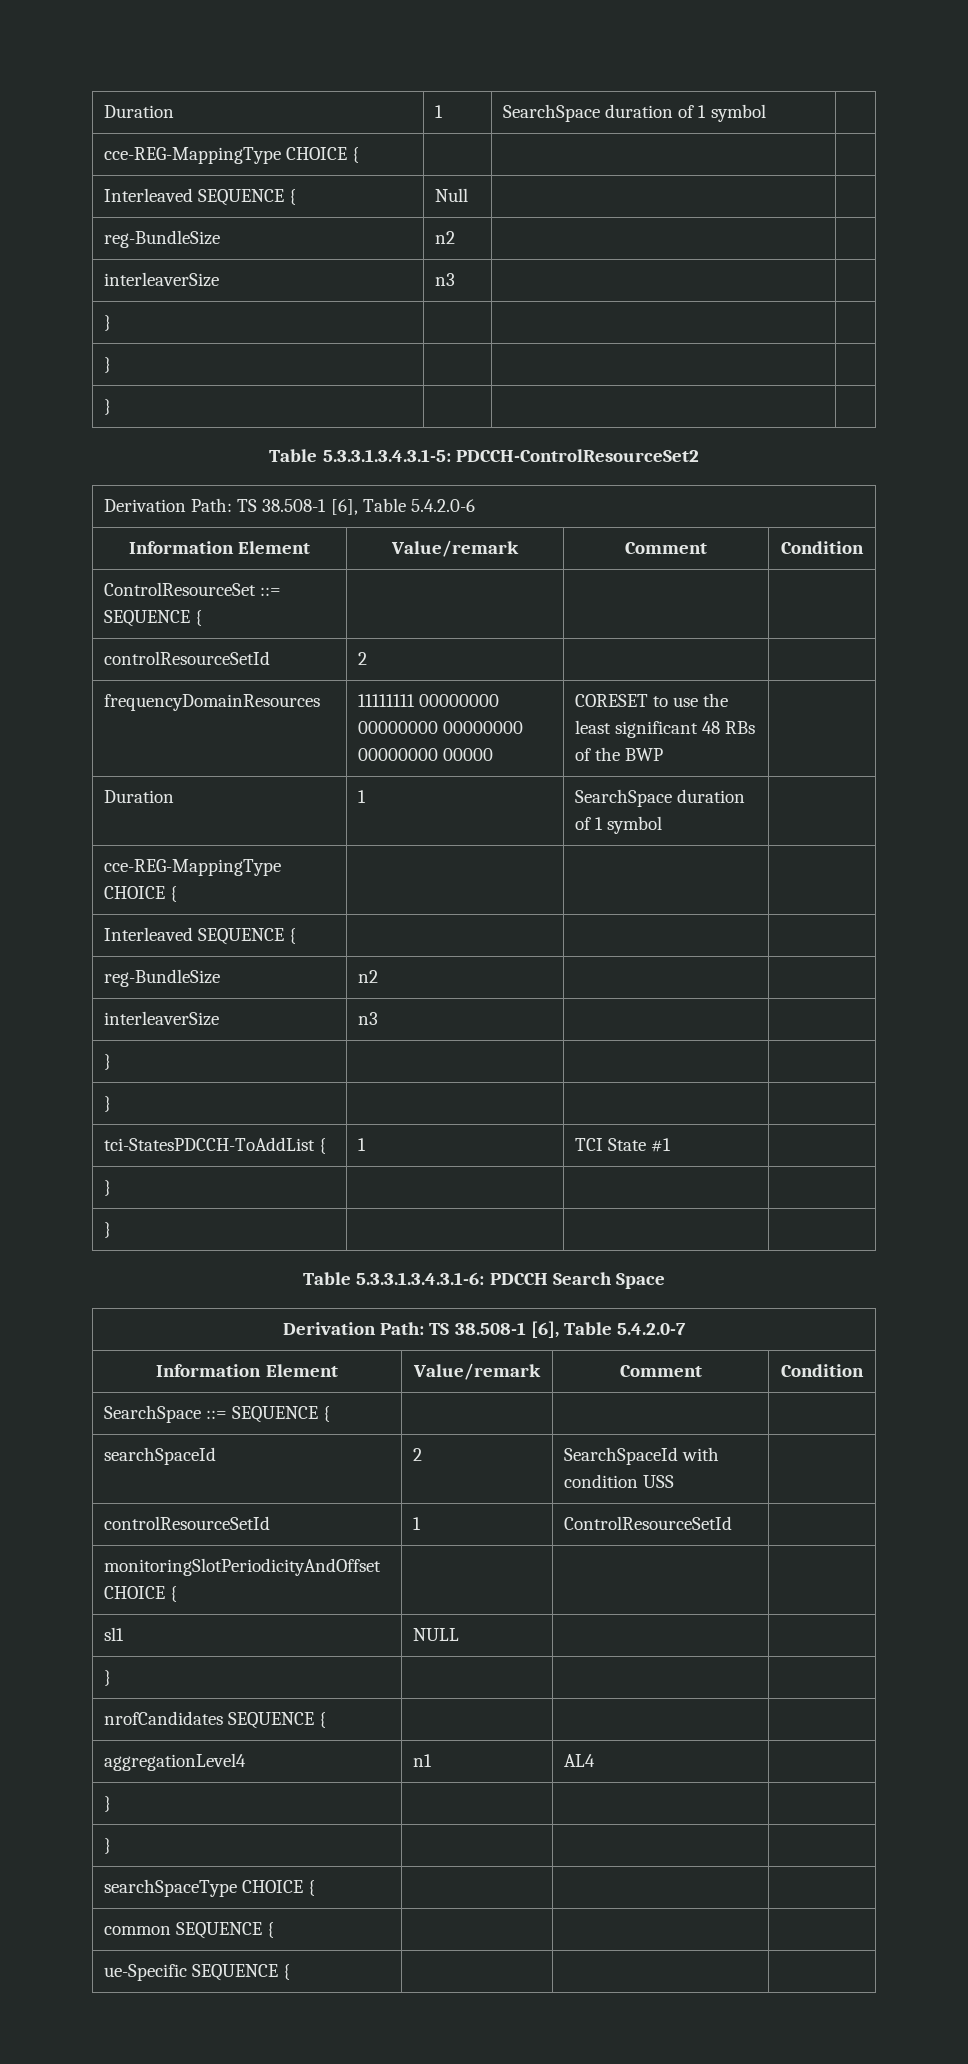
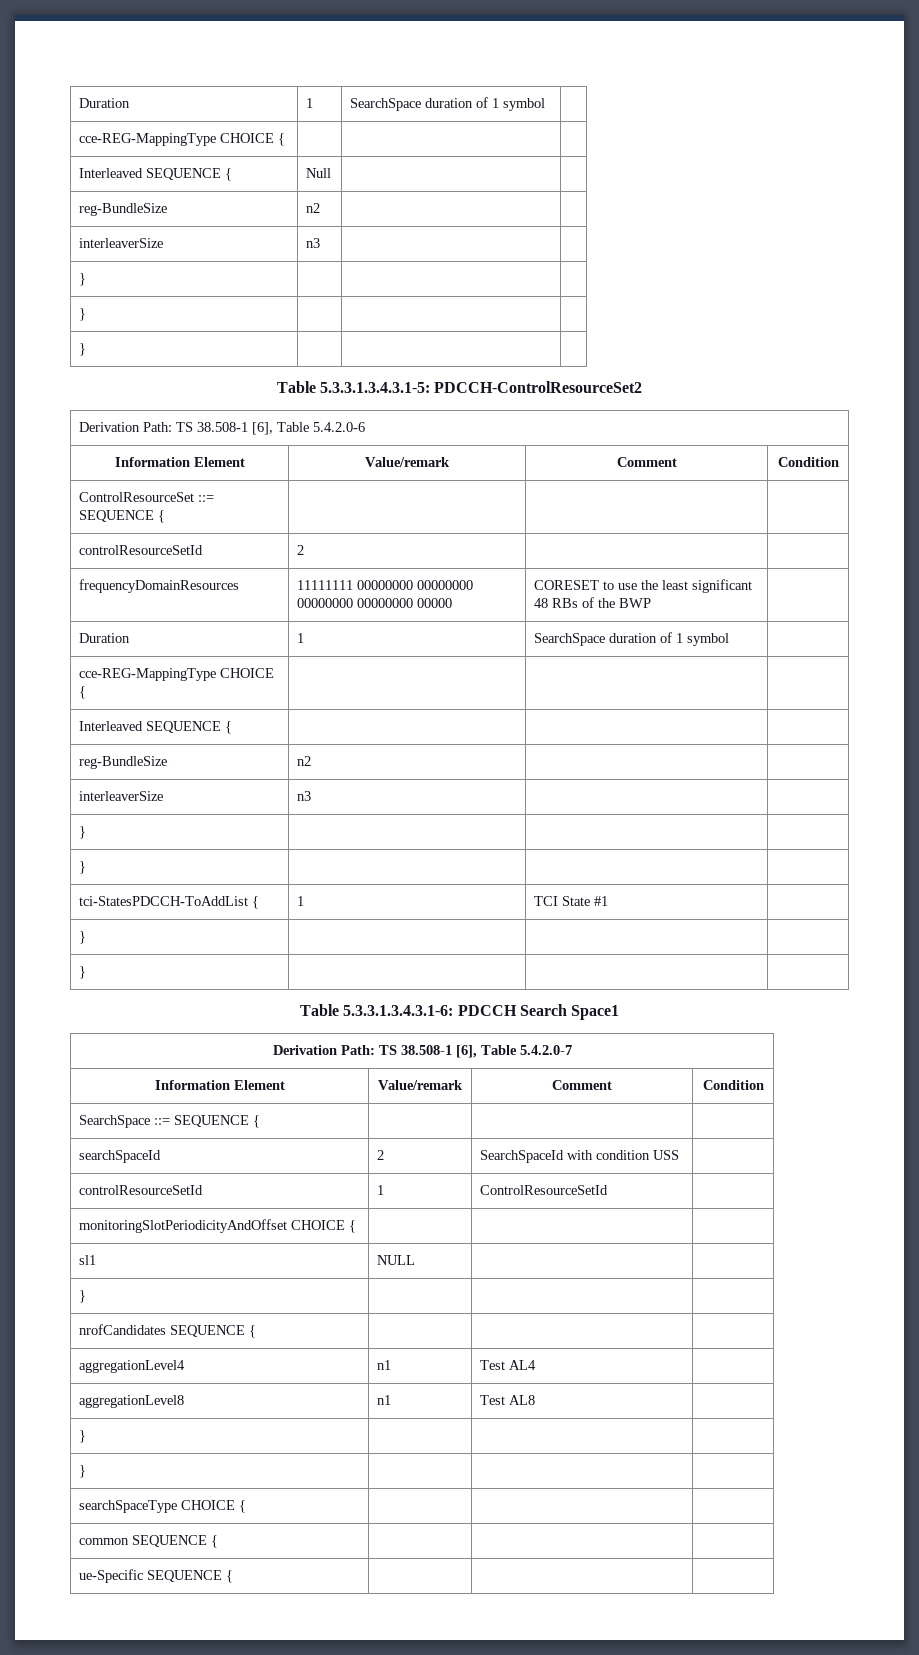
[615,1273,665,1289] Space -> [571,1005,620,1020] Space1
(432, 1760) none -> [480,1360,506,1370] Test
(595, 1760) none -> [79,1395,185,1408] [377,1395,392,1405] [480,1395,536,1405] // aggregationLevel8 | n1 | Test AL8 |

